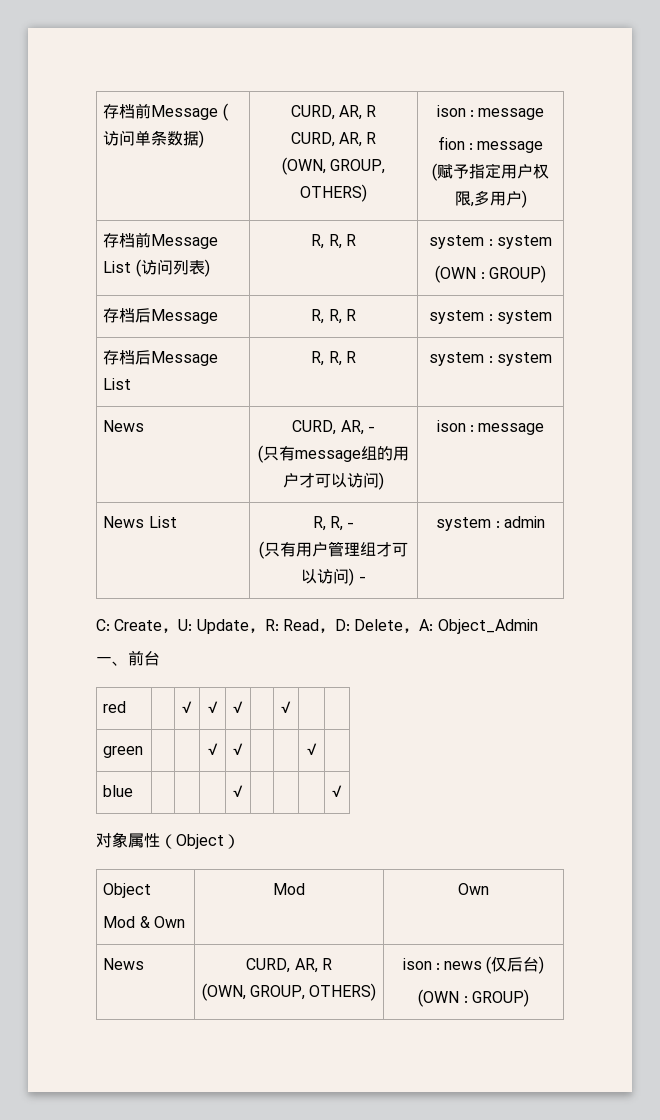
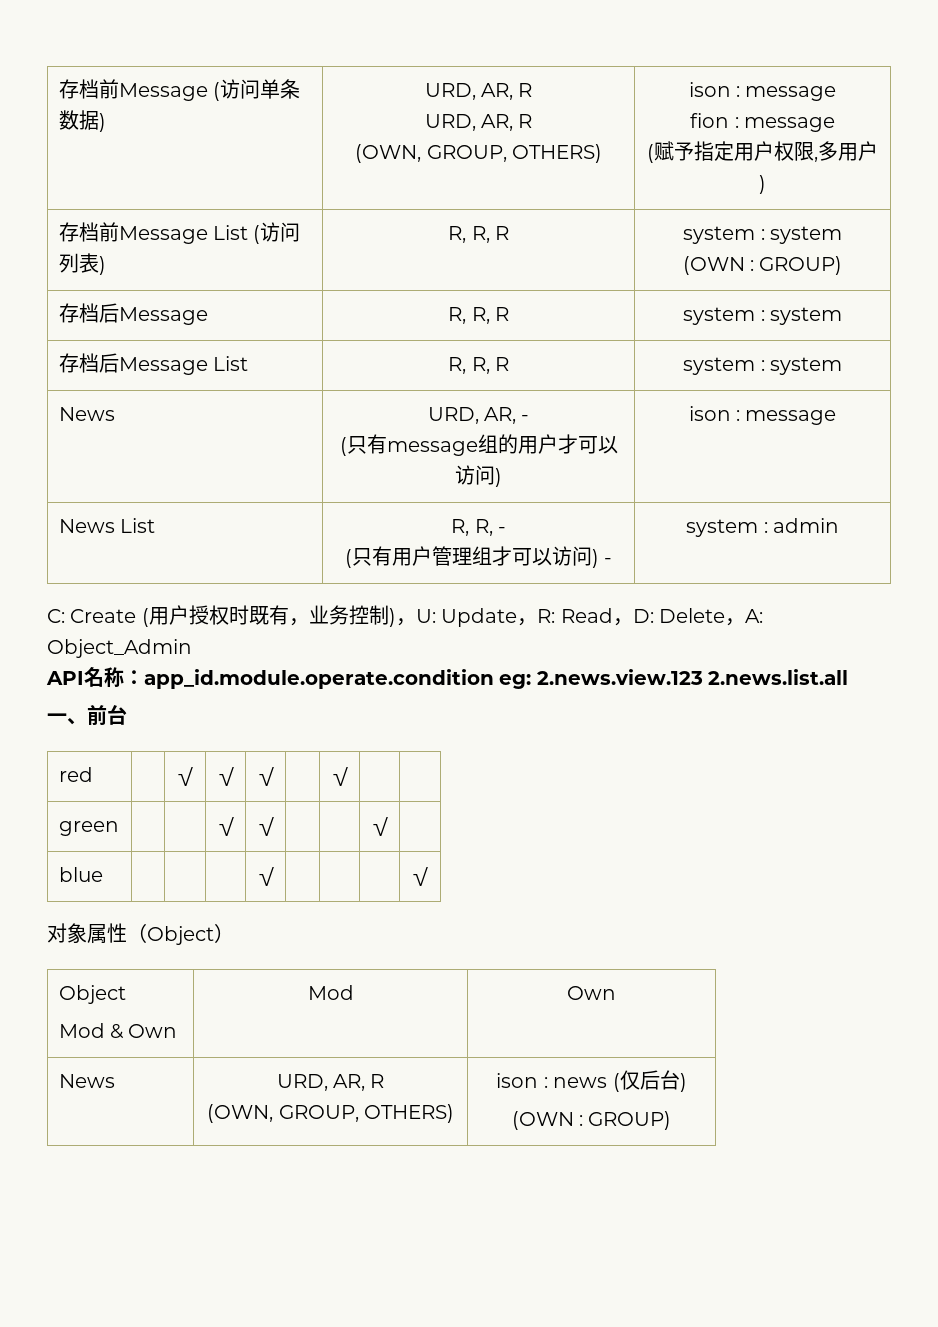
[290,105,377,120] [290,132,335,147] CURD, AR, R // CURD, -> [424,83,533,100] [424,114,476,131] URD, AR, R // URD,
[292,420,337,435] CURD, -> [427,407,479,424] URD,
(163, 625) none -> [141,605,396,627] (用户授权时既有，业务控制)
(538, 626) none -> [46,667,849,689] // API名称：app_id.module.operate.condition eg: 2.news.view.123 2.news.list.all
[246,958,291,973] CURD, -> [276,1074,328,1091] URD,

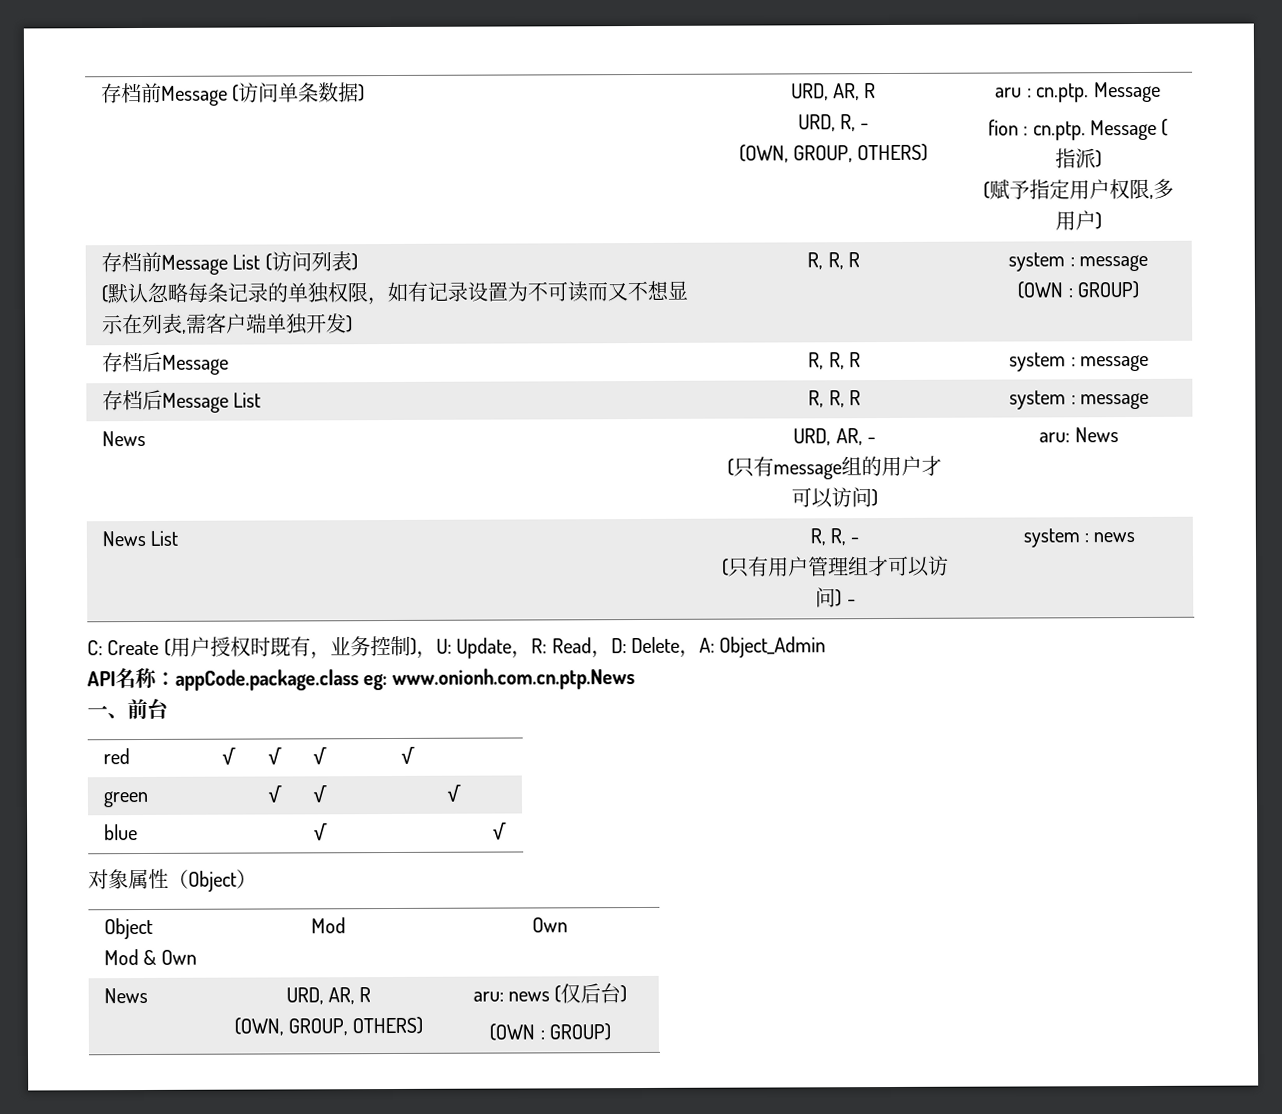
[481,114,533,131] [355,144,602,163] [688,82,837,101] [690,113,835,132] AR, R // (OWN, GROUP, OTHERS) | ison : message // fion : message -> [840,114,870,132] [738,143,929,163] [995,81,1161,103] [987,118,1169,141] [1054,148,1102,169] R, - // (OWN, GROUP, OTHERS) | aru : cn.ptp. Message // fion : cn.ptp. Message (指派)
[448,226,509,243] [683,226,842,244] | R, R, R | system : system -> [100,280,688,306] [101,313,353,335] [807,252,860,270] [1008,252,1148,272] // (默认忽略每条记录的单独权限，如有记录设置为不可读而又不想显示在列表,需客户端单独开发) | R, R, R | system : message
[769,307,842,325] system -> [1079,354,1149,372] message
[769,357,842,375] system -> [1079,392,1149,410] message
[688,406,837,425] ison : message -> [1039,427,1119,443] aru: News
[772,518,839,533] admin -> [1093,532,1136,543] news
[144,669,849,689] app_id.module.operate.condition eg: 2.news.view.123 2.news.list.all -> [175,668,635,691] appCode.package.class eg: www.onionh.com.cn.ptp.News
[496,1073,548,1088] ison : -> [472,991,504,1002] aru:

